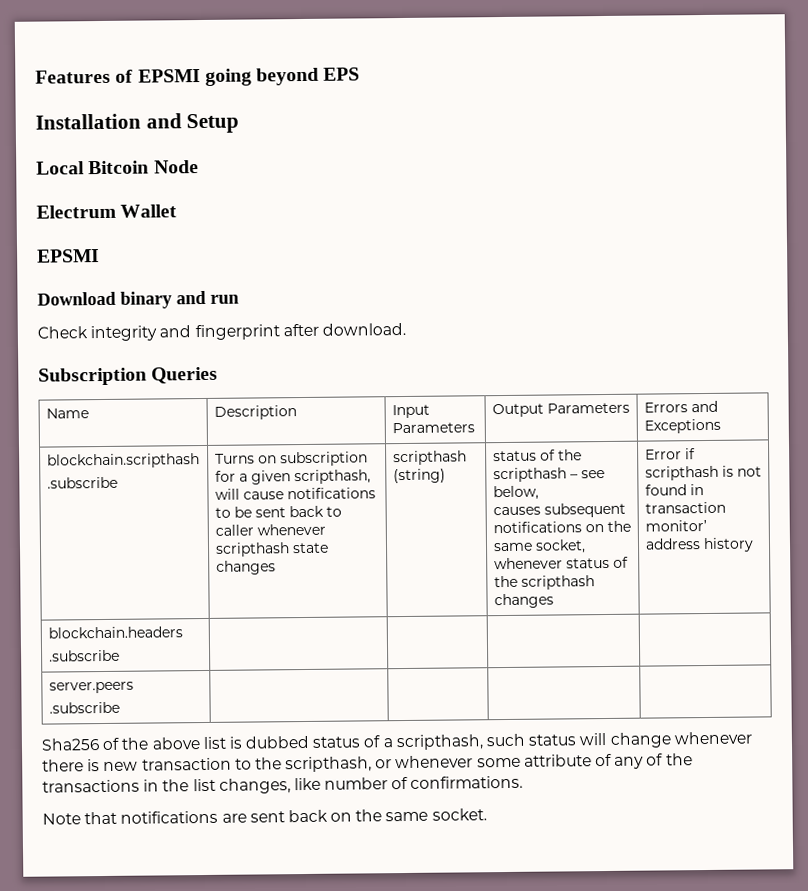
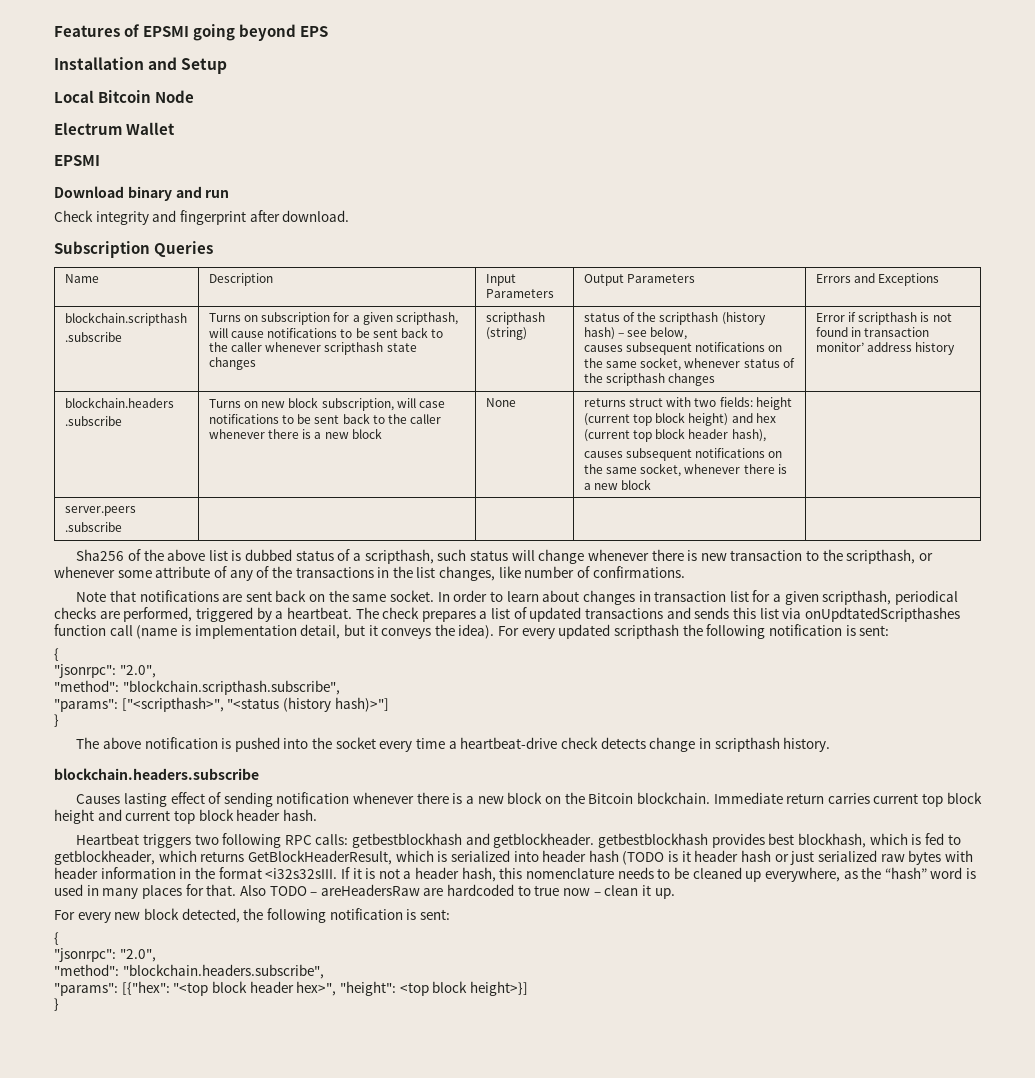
(342, 511) none -> [208,342,228,352] the
(567, 475) none -> [721,312,766,325] [583,327,615,340] (history hash)
(120, 655) | | -> [208,397,446,411] [208,413,442,424] [208,428,382,439] [485,398,516,407] [583,397,792,410] [583,412,776,426] [583,428,766,442] [583,448,783,461] [583,463,787,477] [583,479,652,490] Turns on new block subscription, will case notifications to be sent back to the caller whenever there is a new block | None | returns struct with two fields: height (current top block height) and hex (current top block header hash), // causes subsequent notifications on the same socket, whenever there is a new block
(487, 814) none -> [437,590,959,605] [54,607,960,622] [54,624,890,639] [54,648,59,661] [54,664,156,678] [54,680,340,695] [54,697,389,712] [54,714,59,727] [76,737,831,752] [54,768,259,780] [76,792,982,807] [54,809,317,824] [76,833,961,848] [54,850,973,865] [54,867,977,882] [54,884,675,899] [54,908,450,923] [54,932,59,945] [54,948,156,962] [54,964,324,979] [54,981,528,996] [54,998,59,1011] In order to learn about changes in transaction list for a given scripthash, periodical checks are performed, triggered by a heartbeat. The check prepares a list of updated transactions and sends this list via onUpdtatedScripthashes function call (name is implementation detail, but it conveys the idea). For every updated scripthash the following notification is sent: // { // "jsonrpc": "2.0", // "method": "blockchain.scripthash.subscribe", // "params": ["<scripthash>", "<status (history hash)>"] // } // The above notification is pushed into the socket every time a heartbeat-drive check detects change in scripthash history. // blockchain.headers.subscribe // Causes lasting effect of sending notification whenever there is a new block on the Bitcoin blockchain. Immediate return carries current top block height and current top block header hash. // Heartbeat triggers two following RPC calls: getbestblockhash and getblockheader. getbestblockhash provides best blockhash, which is fed to getblockheader, which returns GetBlockHeaderResult, which is serialized into header hash (TODO is it header hash or just serialized raw bytes with header information in the format <i32s32sIII. If it is not a header hash, this nomenclature needs to be cleaned up everywhere, as the “hash” word is used in many places for that. Also TODO – areHeadersRaw are hardcoded to true now – clean it up. // For every new block detected, the following notification is sent: // { // "jsonrpc": "2.0", // "method": "blockchain.headers.subscribe", // "params": [{"hex": "<top block header hex>", "height": <top block height>}] // }

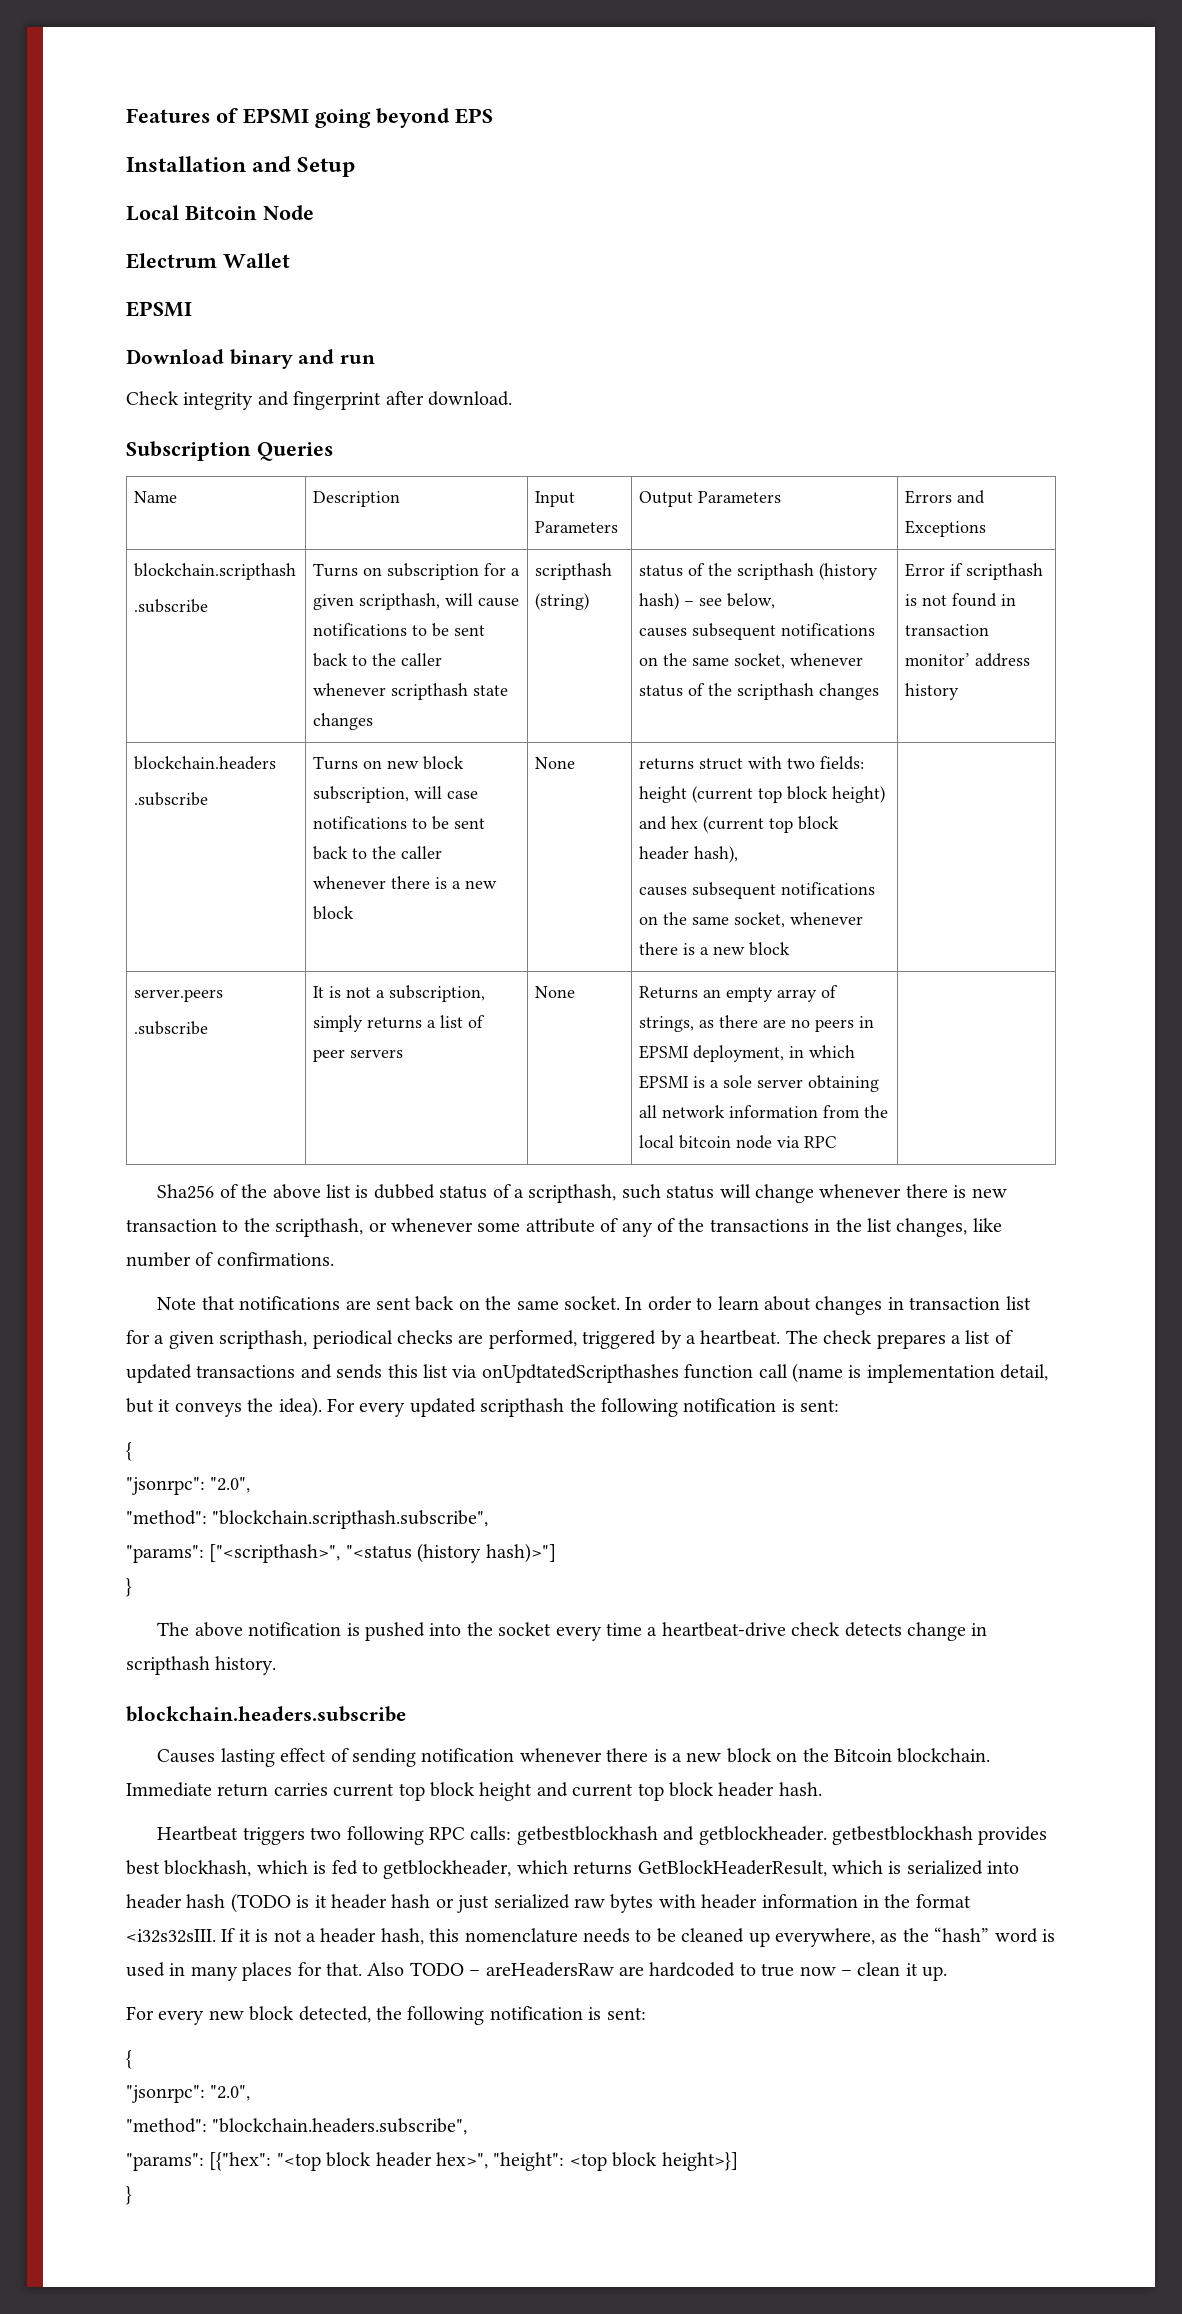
(122, 527) | | -> [313,985,486,1002] [313,1015,486,1032] [313,1049,404,1062] [535,986,576,998] [639,985,839,1002] [639,1015,875,1032] [639,1045,856,1062] [639,1075,880,1092] [639,1105,889,1118] [639,1135,838,1149] It is not a subscription, simply returns a list of peer servers | None | Returns an empty array of strings, as there are no peers in EPSMI deployment, in which EPSMI is a sole server obtaining all network information from the local bitcoin node via RPC

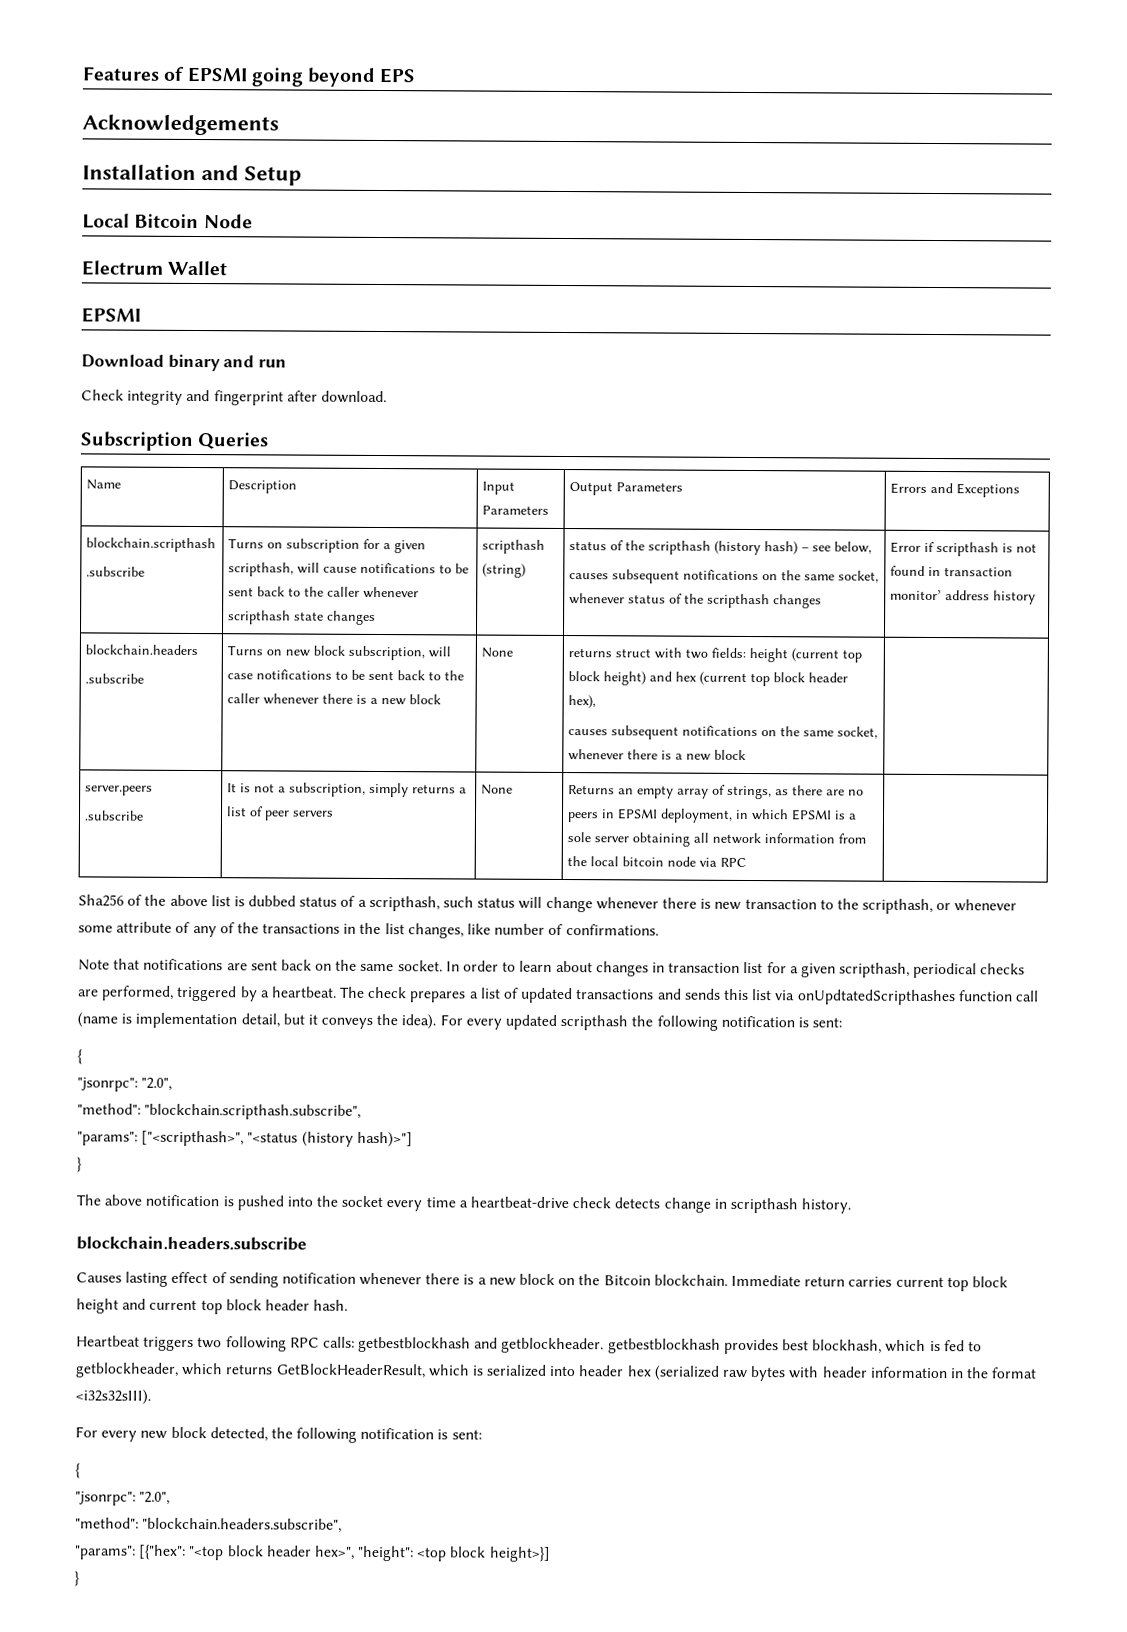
(493, 116) none -> [82,114,279,136] // Acknowledgements
[694,846,739,863] hash), -> [568,695,597,709] hex),
[186,1893,570,1913] hash (TODO is it header hash or just serialized -> [626,1365,720,1381] hex (serialized
[126,1927,1055,1947] [126,1962,948,1981] <i32s32sIII. If it is not a header hash, this nomenclature needs to be cleaned up everywhere, as the “hash” word is used in many places for that. Also TODO – areHeadersRaw are hardcoded to true now – clean it up. -> [75,1389,151,1405] <i32s32sIII).

